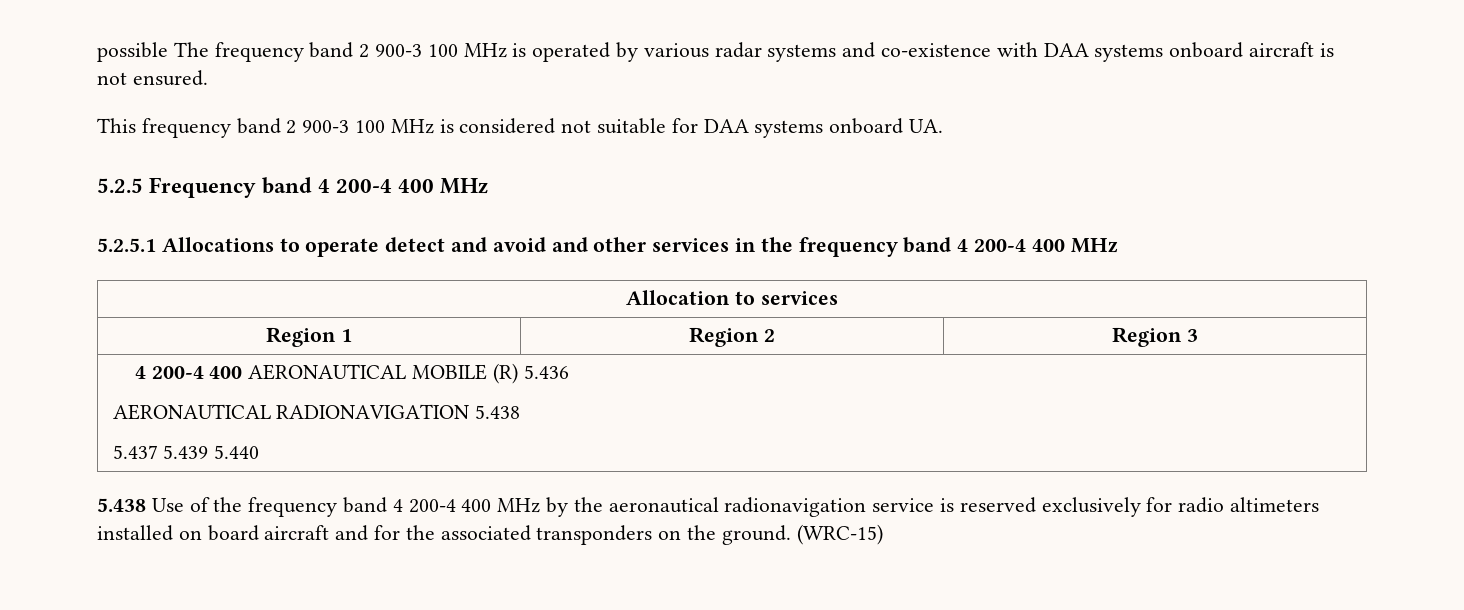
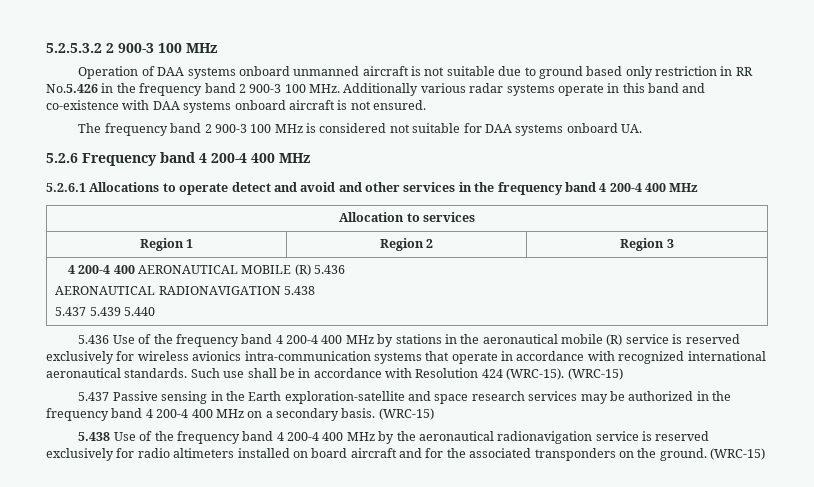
[97,42,837,62] possible The frequency band 2 900-3 100 MHz is operated by various radar systems -> [46,43,217,53] [78,66,753,79] [46,83,679,96] 5.2.5.3.2 2 900-3 100 MHz // Operation of DAA systems onboard unmanned aircraft is not suitable due to ground based only restriction in RR No.5.426 in the frequency band 2 900-3 100 MHz. Additionally various radar systems operate in this band
[97,118,136,133] This -> [78,123,102,133] The
[97,178,143,193] 5.2.5 -> [46,153,78,163] 5.2.6
[97,238,156,252] 5.2.5.1 -> [46,183,86,192] 5.2.6.1
(260, 452) none -> [78,334,740,347] [46,351,766,364] [46,368,623,380] [78,391,732,404] [46,408,434,421] // 5.436 Use of the frequency band 4 200-4 400 MHz by stations in the aeronautical mobile (R) service is reserved exclusively for wireless avionics intra-communication systems that operate in accordance with recognized international aeronautical standards. Such use shall be in accordance with Resolution 424 (WRC-15). (WRC-15) // 5.437 Passive sensing in the Earth exploration-satellite and space research services may be authorized in the frequency band 4 200-4 400 MHz on a secondary basis. (WRC-15)

